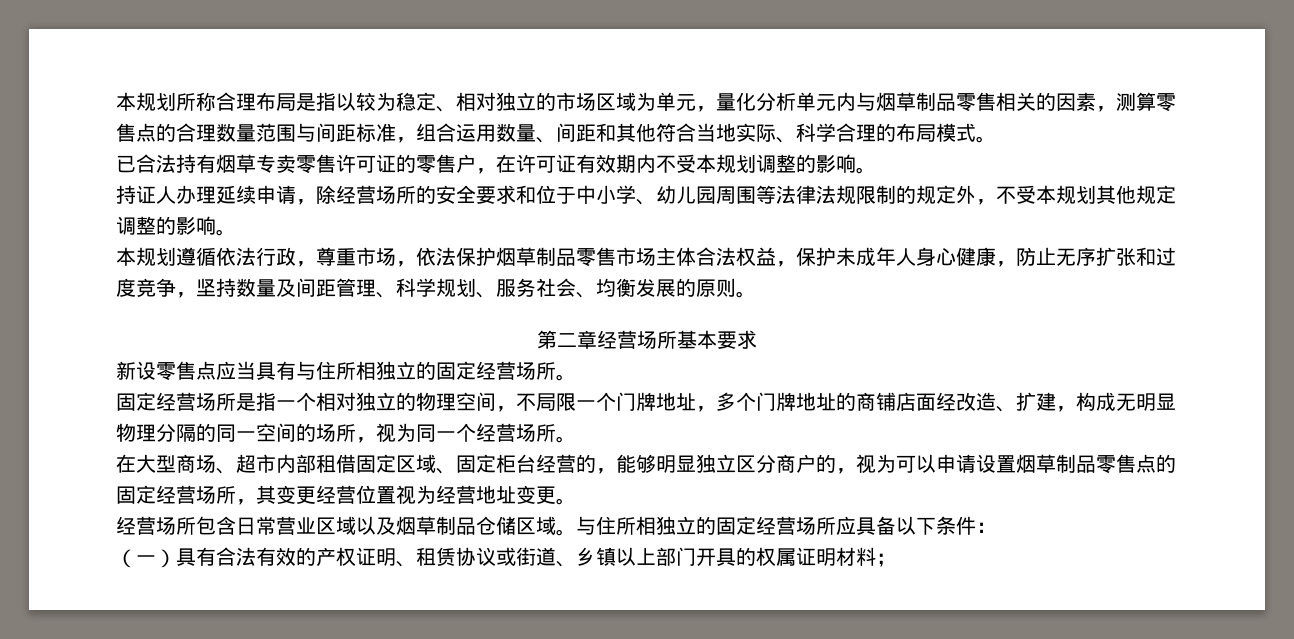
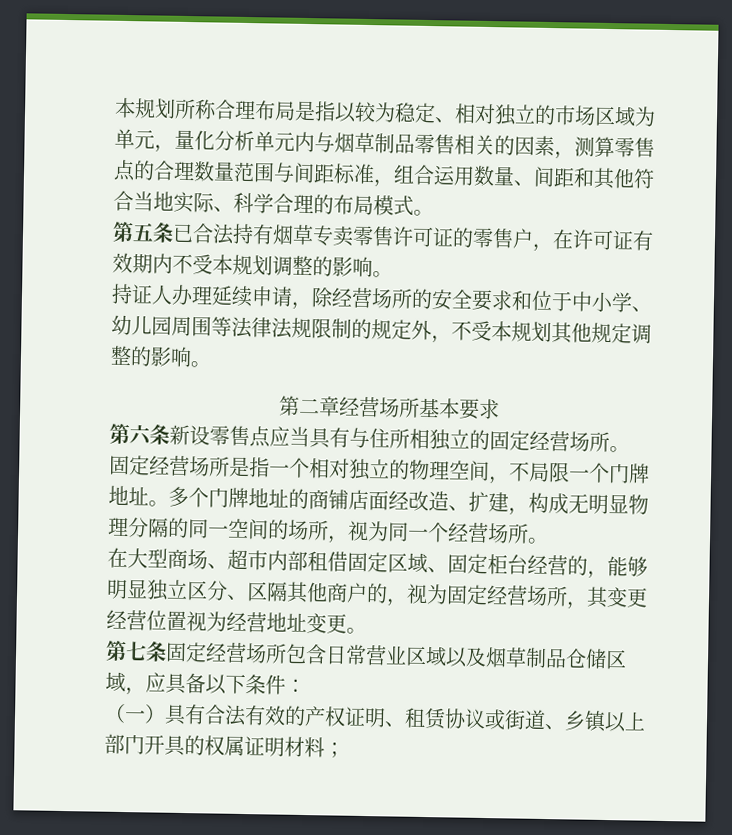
(996, 139) none -> [112,221,174,243] 第五条
[116,247,1176,267] [116,278,756,298] // 本规划遵循依法行政，尊重市场，依法保护烟草制品零售市场主体合法权益，保护未成年人身心健康，防止无序扩张和过度竞争，坚持数量及间距管理、科学规划、服务社会、均衡发展的原则。 -> (211, 364) none
(757, 339) none -> [109,423,170,446] 第六条
[696,406,716,412] ， -> [148,500,169,507] 。
(776, 463) none -> [226,581,328,604] 、区隔其他
[896,454,1176,474] 可以申请设置烟草制品零售点的 -> (448, 594) none
(576, 501) none -> [105,640,207,663] 第七条固定
[556,516,836,536] 。与住所相独立的固定经营场所 -> [125,687,146,696] ，

